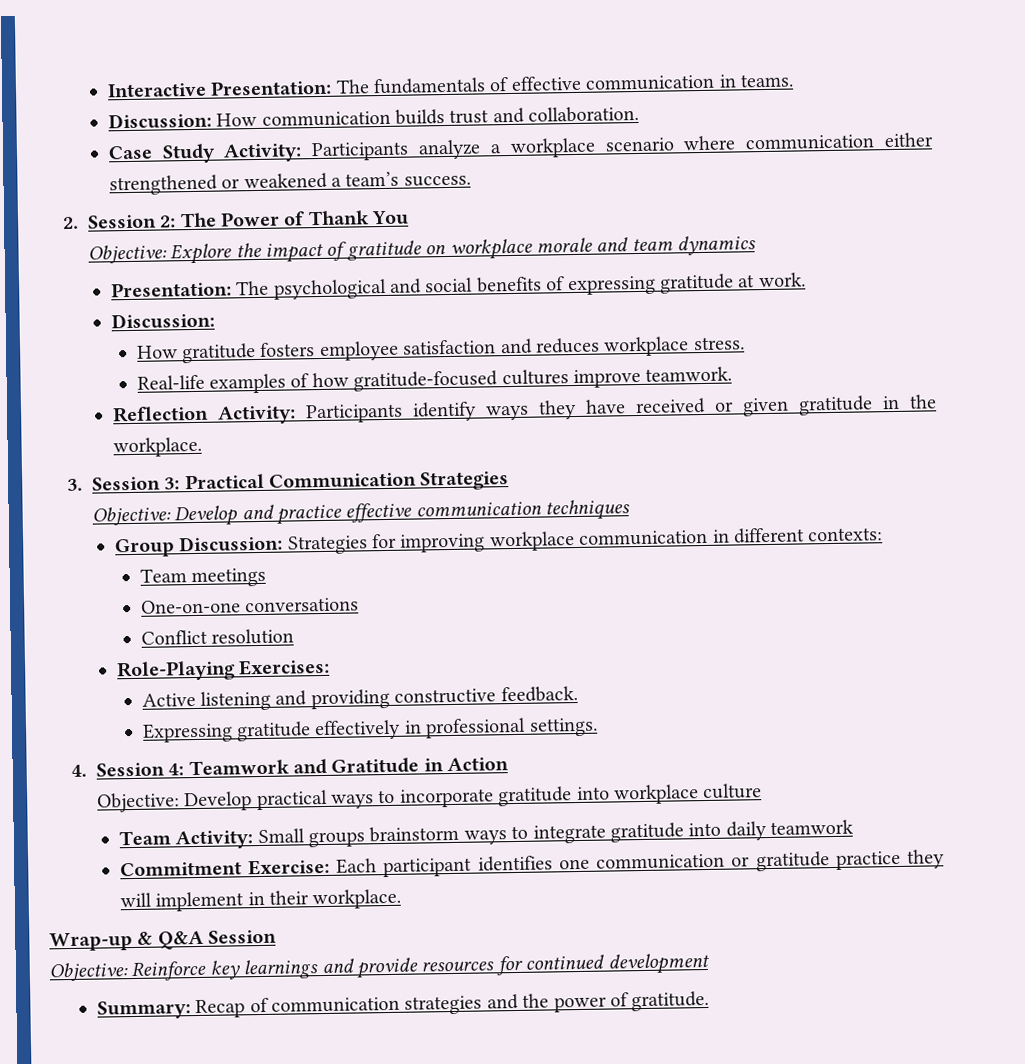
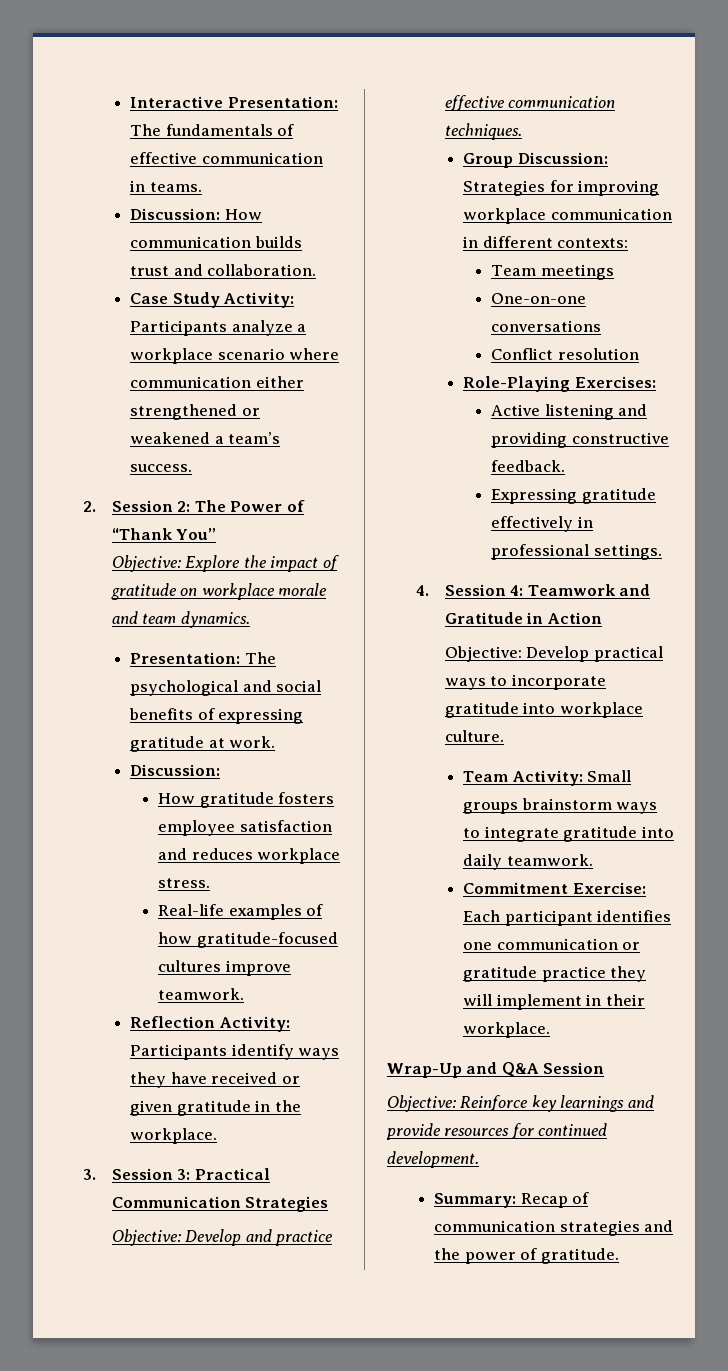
[307,210,410,226] Thank You -> [112,528,217,540] “Thank You”
[677,235,757,256] dynamics -> [180,611,250,628] dynamics.
[545,499,631,521] techniques -> [445,123,523,140] techniques.
[702,783,763,800] culture -> [445,730,505,742] culture.
[770,819,855,835] teamwork -> [506,854,593,866] teamwork.
[49,931,154,952] Wrap-up & -> [387,1062,498,1078] Wrap-Up and
[607,952,710,975] development -> [387,1151,479,1168] development.

